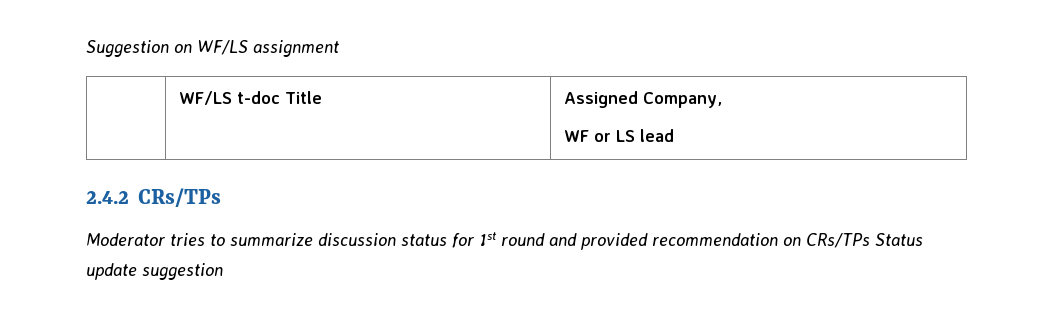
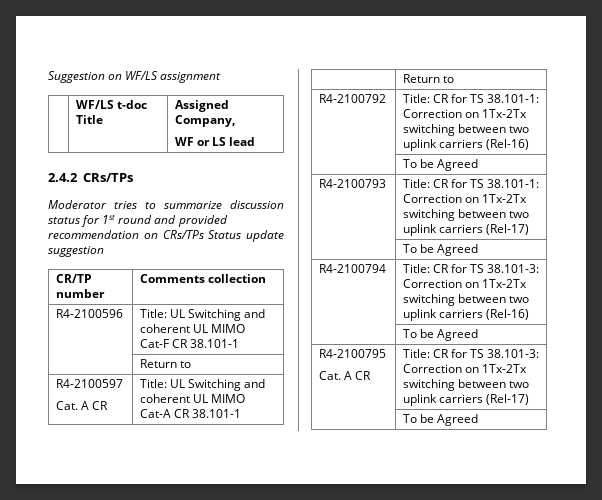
(223, 271) none -> [55,274,92,283] [55,289,105,298] [139,274,266,283] [55,309,123,318] [139,309,265,321] [139,324,245,333] [139,339,239,348] [139,359,191,368] [55,379,123,388] [55,401,108,410] [139,379,265,391] [139,394,245,403] [139,409,241,418] [402,74,454,83] [318,94,386,103] [402,94,539,103] [402,109,527,118] [402,124,529,136] [402,139,529,151] [402,159,478,171] [318,179,386,188] [402,179,539,188] [402,194,527,203] [402,209,529,221] [402,224,529,236] [402,244,478,256] [318,264,386,273] [402,264,539,273] [402,279,527,288] [402,294,529,306] [402,309,529,321] [402,329,478,341] [318,349,386,358] [318,371,371,380] [402,349,539,358] [402,364,527,373] [402,379,529,391] [402,394,529,406] [402,414,478,426] // CR/TP number | Comments collection // R4-2100596 | Title: UL Switching and coherent UL MIMO Cat-F CR 38.101-1 // | Return to // R4-2100597 // Cat. A CR | Title: UL Switching and coherent UL MIMO Cat-A CR 38.101-1 // | Return to // R4-2100792 | Title: CR for TS 38.101-1: Correction on 1Tx-2Tx switching between two uplink carriers (Rel-16) // | To be Agreed // R4-2100793 | Title: CR for TS 38.101-1: Correction on 1Tx-2Tx switching between two uplink carriers (Rel-17) // | To be Agreed // R4-2100794 | Title: CR for TS 38.101-3: Correction on 1Tx-2Tx switching between two uplink carriers (Rel-16) // | To be Agreed // R4-2100795 // Cat. A CR | Title: CR for TS 38.101-3: Correction on 1Tx-2Tx switching between two uplink carriers (Rel-17) // | To be Agreed

